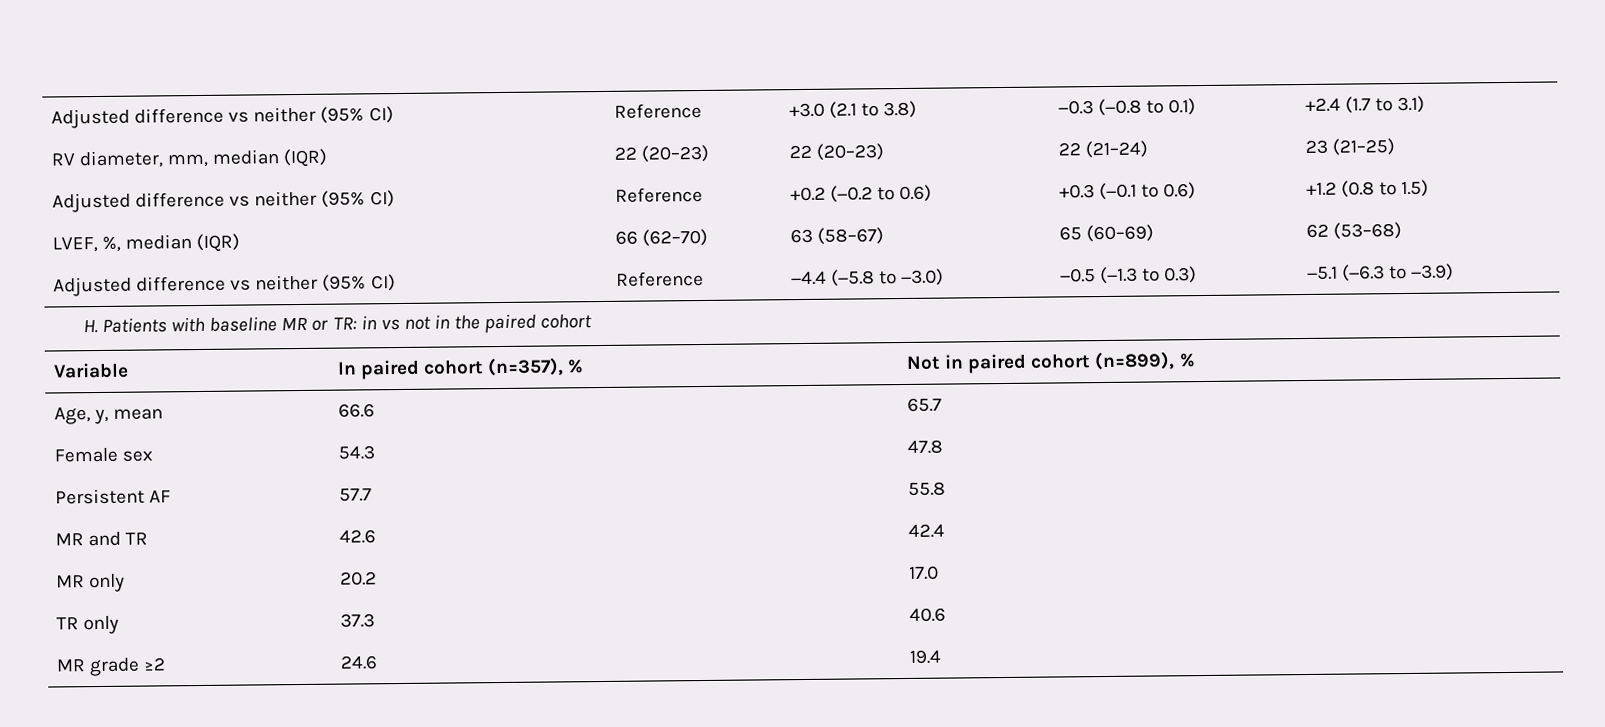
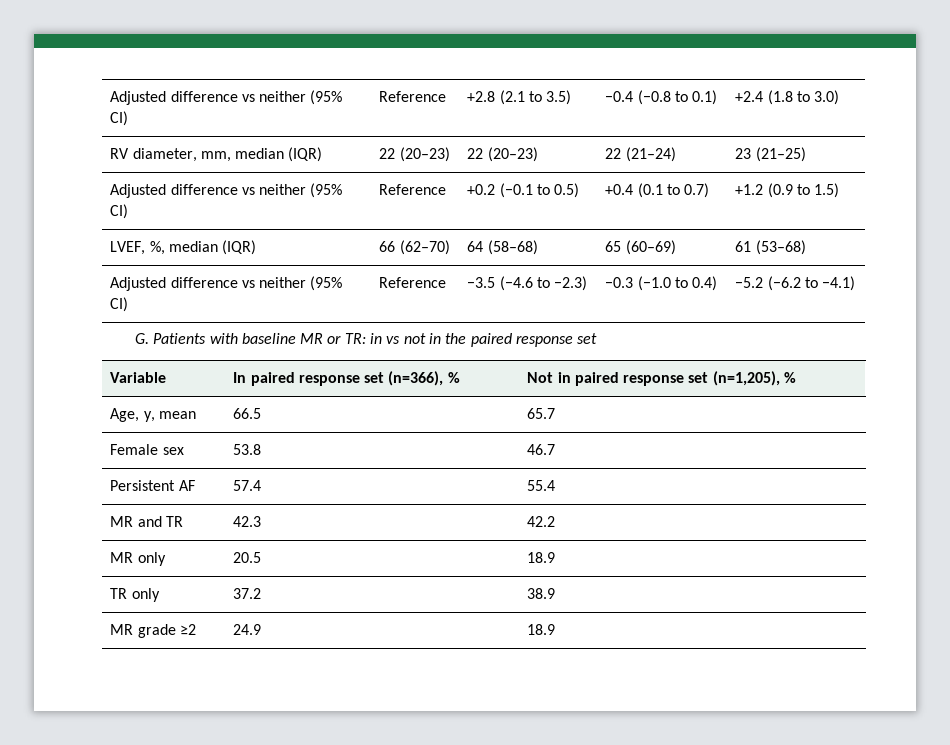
[50,106,394,129] [613,102,702,119] [788,102,825,118] Adjusted difference vs neither (95% CI) | Reference | +3.0 -> [110,90,343,105] [110,111,129,126] [379,91,447,102] [467,91,496,102] Adjusted difference vs neither (95% CI) | Reference | +2.8
[883,100,918,119] [1057,100,1094,115] 3.8) | −0.3 -> [546,90,572,105] [605,91,634,102] 3.5) | −0.4
[1344,95,1426,114] (1.7 to 3.1) -> [767,90,840,105] (1.8 to 3.0)
[829,184,933,203] [1058,182,1197,201] (−0.2 to 0.6) | +0.3 (−0.1 to 0.6) -> [499,183,580,198] [605,183,710,198] (−0.1 to 0.5) | +0.4 (0.1 to 0.7)
[1340,180,1375,198] (0.8 -> [767,183,793,198] (0.9
[789,227,884,245] 63 (58–67) -> [467,240,538,255] 64 (58–68)
[1305,223,1329,238] 62 -> [735,241,752,252] 61
[790,268,945,287] [1059,266,1198,285] [1306,263,1455,282] [82,320,98,334] −4.4 (−5.8 to −3.0) | −0.5 (−1.3 to 0.3) | −5.1 (−6.3 to −3.9) // H. -> [467,276,588,291] [605,276,718,291] [735,276,856,291] [134,333,149,344] −3.5 (−4.6 to −2.3) | −0.3 (−1.0 to 0.4) | −5.2 (−6.2 to −4.1) // G.
[540,314,593,329] cohort -> [516,333,598,347] response set
[423,357,565,377] cohort (n=357), -> [298,371,444,386] response set (n=366),
[1030,351,1176,371] cohort (n=899), -> [623,371,780,386] response set (n=1,205),
[337,403,375,418] 66.6 -> [233,408,262,419] 66.5
[337,445,375,460] [906,439,943,454] 54.3 | 47.8 -> [233,444,262,455] [527,444,556,455] 53.8 | 46.7
[338,488,372,502] [907,481,946,496] 57.7 | 55.8 -> [233,480,262,491] [527,480,556,491] 57.4 | 55.4
[338,529,376,544] [907,523,945,538] 42.6 | 42.4 -> [233,516,262,527] [527,516,556,527] 42.3 | 42.2
[339,571,377,586] [908,565,939,580] 20.2 | 17.0 -> [233,552,262,563] [527,552,556,563] 20.5 | 18.9
[339,613,375,628] [908,607,946,622] 37.3 | 40.6 -> [233,588,262,599] [527,588,556,599] 37.2 | 38.9
[339,655,378,670] [908,649,941,664] 24.6 | 19.4 -> [233,624,262,635] [527,624,556,635] 24.9 | 18.9

